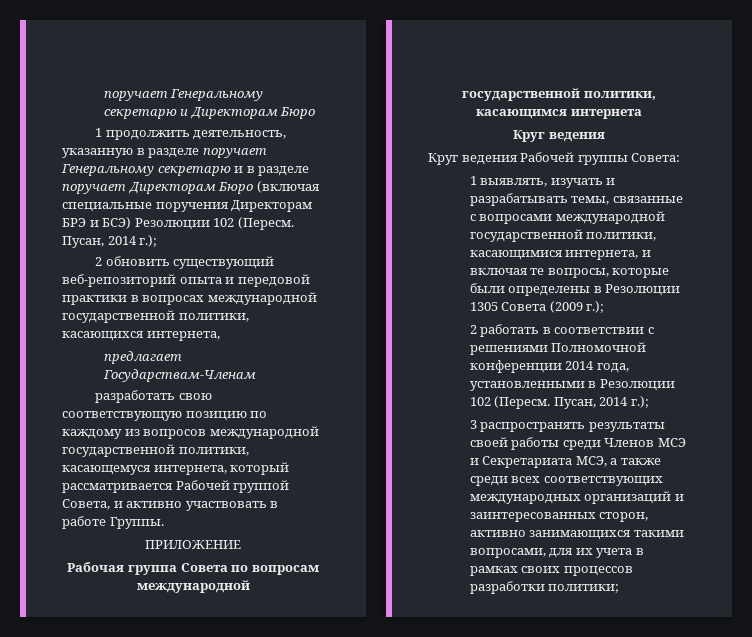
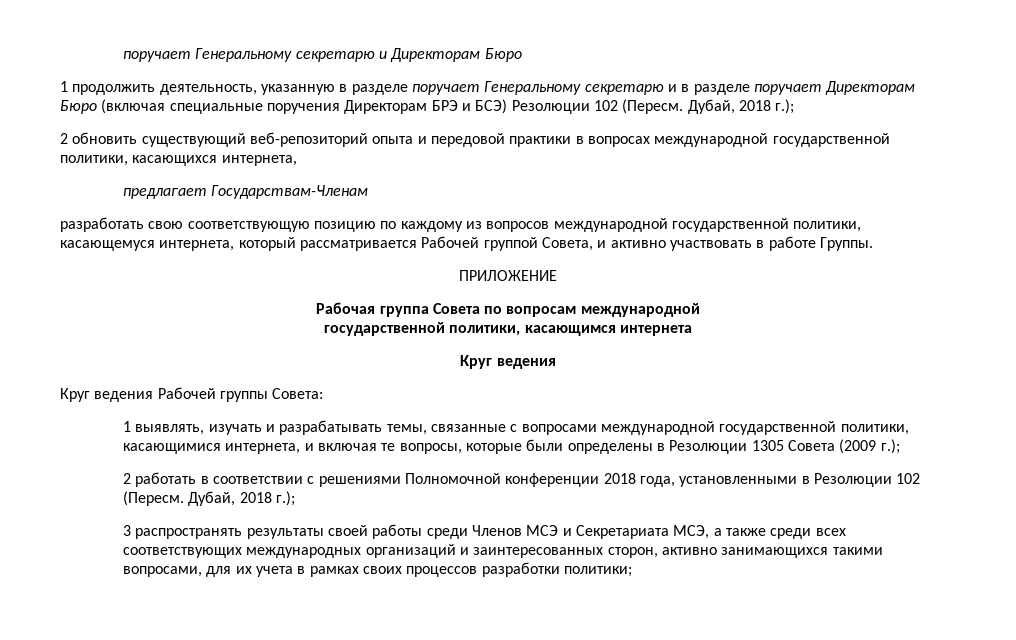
[62,236,137,248] Пусан, 2014 -> [687,99,771,114] Дубай, 2018
[565,361,595,370] 2014 -> [603,473,636,484] 2018
[553,397,629,409] Пусан, 2014 -> [188,491,272,506] Дубай, 2018

